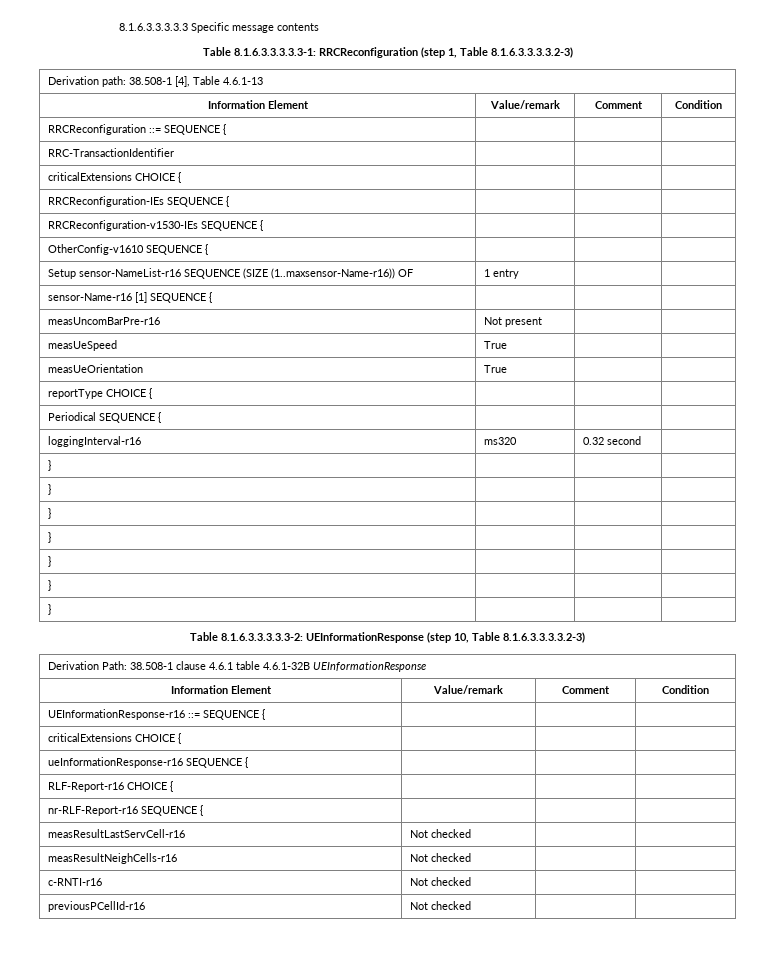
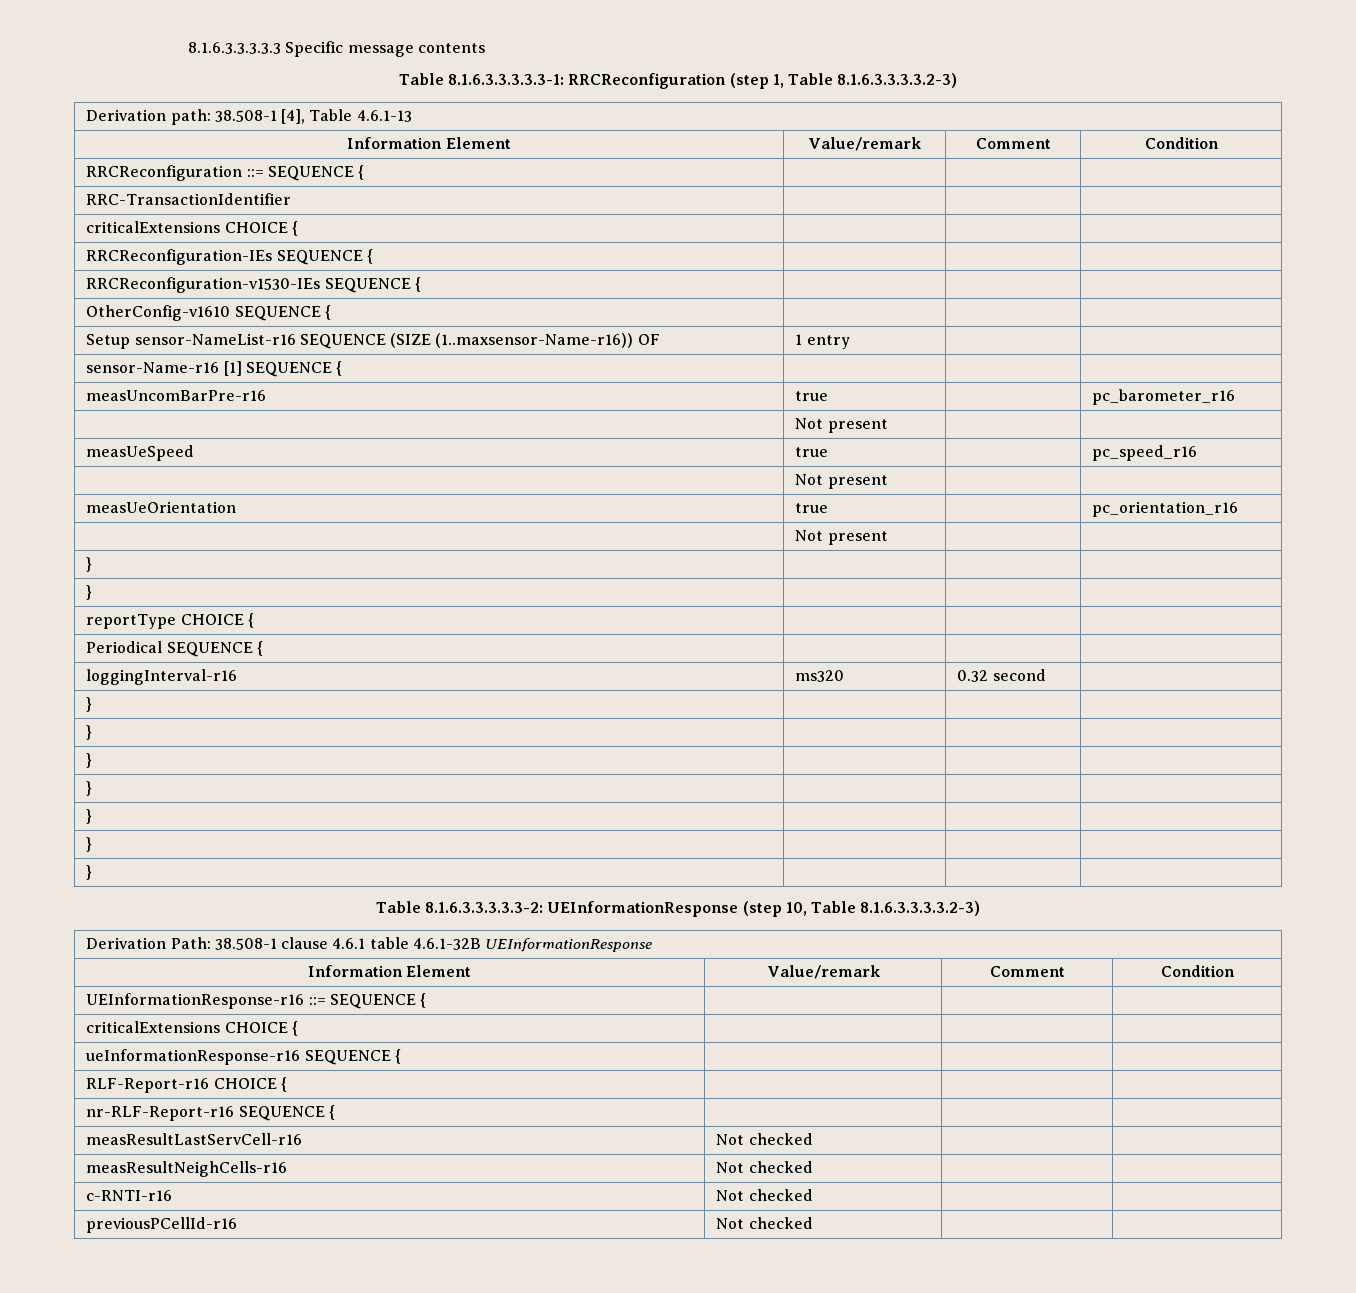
(160, 321) none -> [795,391,829,401] [1092,389,1236,405] | true | | pc_barometer_r16 //
[483,341,507,349] [47,364,143,373] [483,365,507,373] True | | // measUeOrientation | True -> [795,447,829,457] [1092,445,1198,461] [795,474,888,489] [86,501,237,513] [795,503,829,513] [1092,501,1239,517] [795,530,888,545] [86,557,93,572] [86,585,93,600] true | | pc_speed_r16 // | Not present | | // measUeOrientation | true | | pc_orientation_r16 // | Not present | | // } | | | // } |

